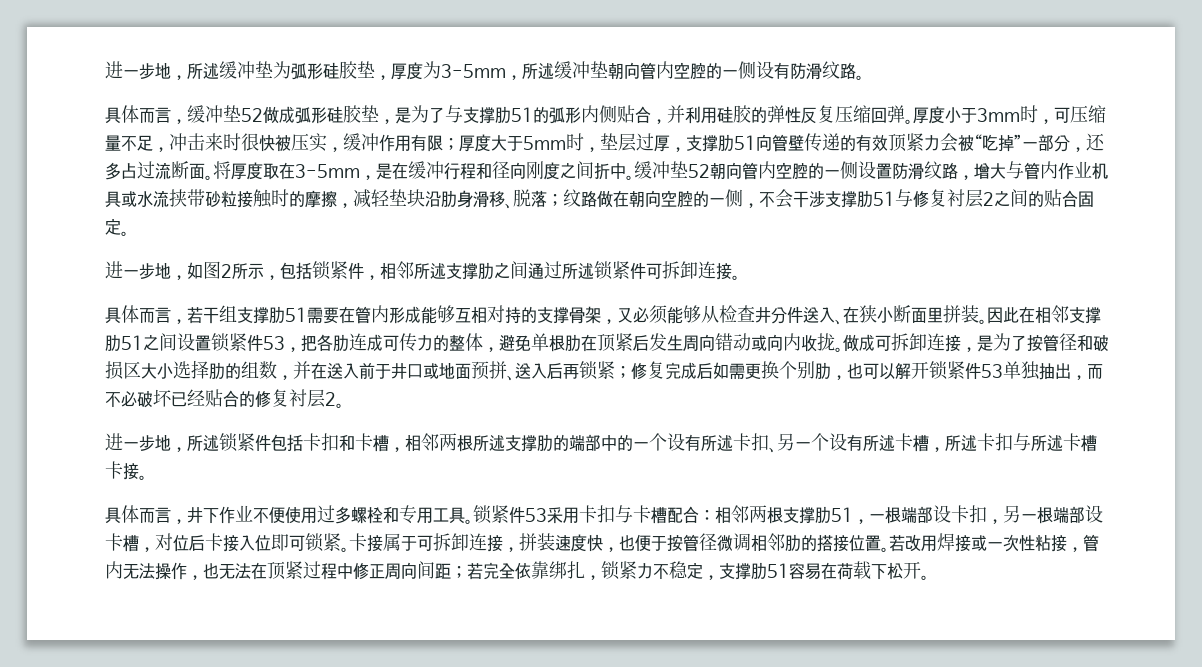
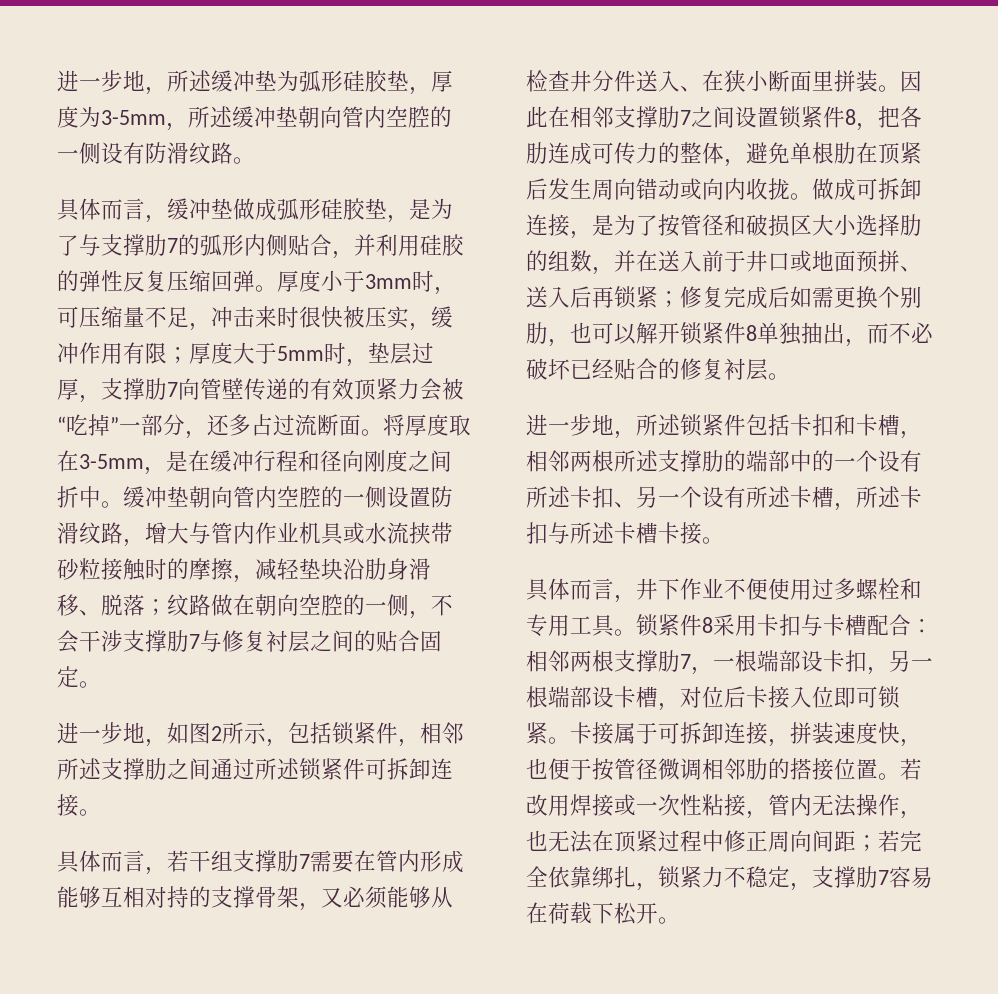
[241,108,263,122] 52 -> (233, 208) none
[511,107,533,122] 51 -> [167,238,178,253] 7
[734,135,756,150] 51 -> [167,382,178,397] 7
[688,164,710,178] 52 -> (189, 496) none
[873,191,895,206] 51 -> [189,634,200,649] 7
[983,192,994,206] 2 -> (310, 641) none
[285,307,307,322] 51 -> [299,854,310,869] 7
[121,335,143,350] 51 -> [680,110,691,125] 7
[263,336,285,350] 53 -> [845,109,856,125] 8
[981,364,1003,378] 53 -> [746,325,757,341] 8
[325,392,336,406] 2 -> (768, 369) none
[525,508,547,522] 53 -> [702,617,713,633] 8
[831,507,853,522] 51 -> [680,654,691,669] 7
[767,563,789,578] 51 -> [878,870,889,885] 7

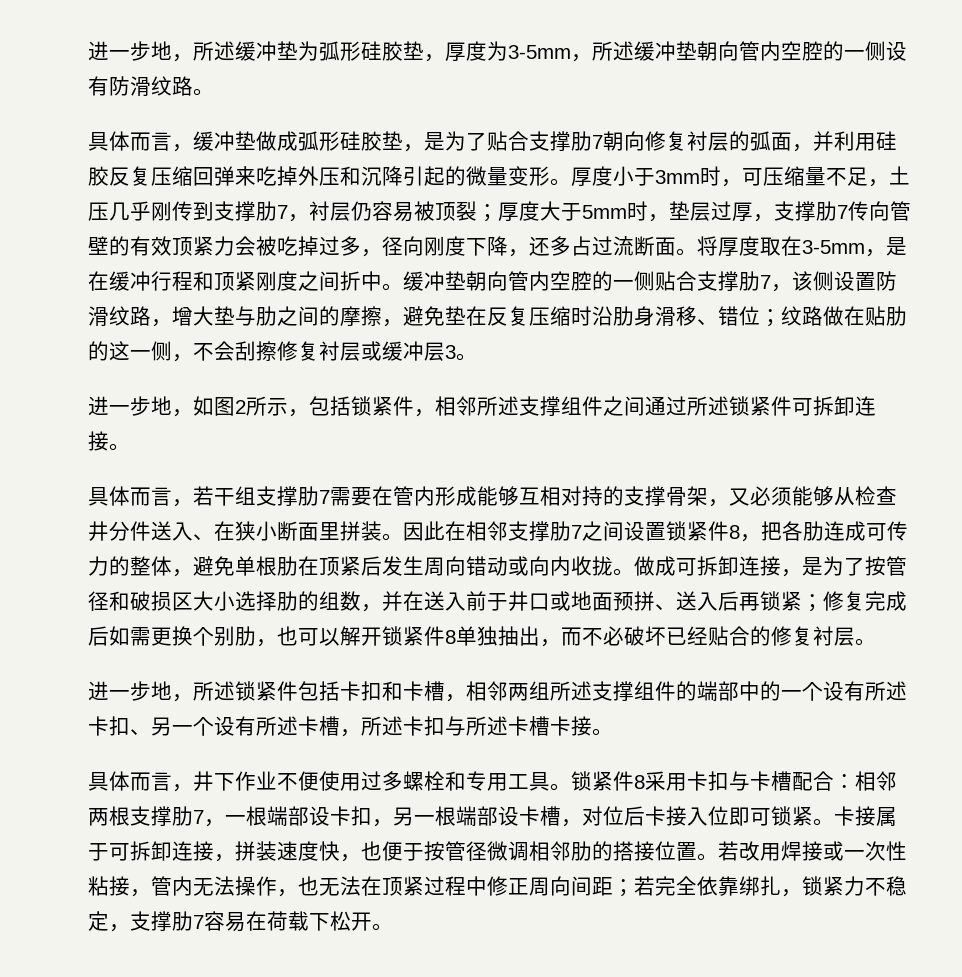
[79,234,332,256] 与支撑肋7的弧形内侧贴合 -> [487,131,792,151] 贴合支撑肋7朝向修复衬层的弧面
[57,270,123,292] 的弹性 -> (109, 176) none
(255, 281) none -> [235,166,550,186] 来吃掉外压和沉降引起的微量变形
[211,306,453,331] [57,342,167,364] 冲击来时很快被压实，缓冲作用有限 -> [889,166,910,185] [88,201,477,222] 土压几乎刚传到支撑肋7，衬层仍容易被顶裂
[178,378,288,400] 向管壁传递 -> [848,201,911,221] [88,236,109,255] 传向管壁
[57,414,185,436] “吃掉”一部分 -> [277,236,508,257] 吃掉过多，径向刚度下降
[320,450,364,472] 径向 -> [214,271,256,291] 顶紧
(387, 497) none -> [655,271,834,292] 贴合支撑肋7，该侧
[189,522,453,545] [57,558,343,583] 与管内作业机具或水流挟带砂粒接触时的摩擦，减轻垫块 -> [214,306,592,327] 垫与肋之间的摩擦，避免垫在反复压缩时
[101,594,145,616] 脱落 -> [718,306,760,326] 错位
[255,594,453,619] [57,630,442,653] [57,666,79,688] 朝向空腔的一侧，不会干涉支撑肋7与修复衬层之间的贴合固定 -> [865,306,907,326] [88,341,456,362] 贴肋的这一侧，不会刮擦修复衬层或缓冲层3
[145,758,167,780] 肋 -> [561,396,603,416] 组件
[592,450,724,472] 根所述支撑肋 -> [529,681,676,701] 组所述支撑组件

